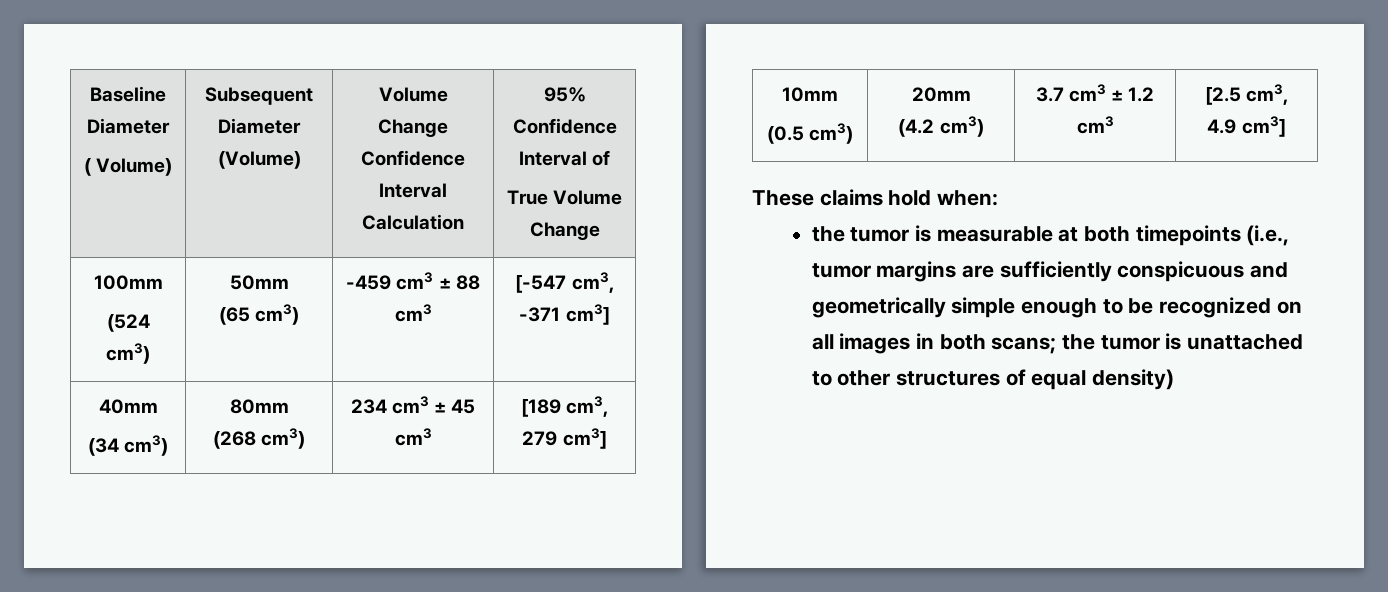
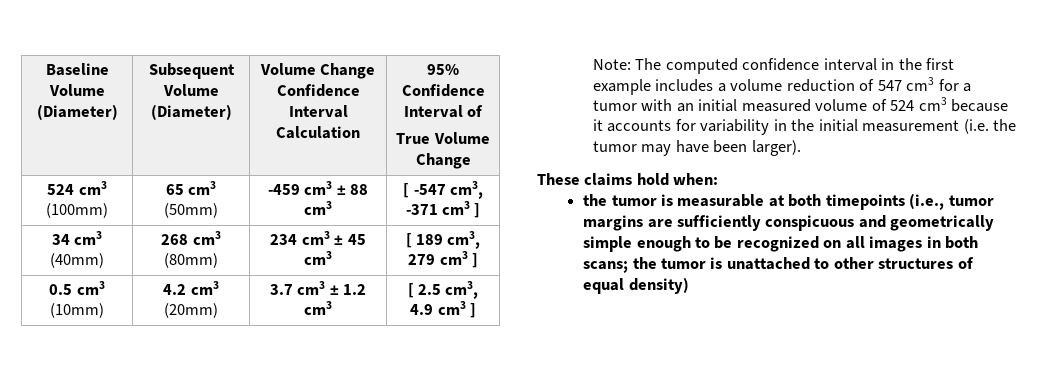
[87,118,170,134] [83,158,173,176] Diameter // ( Volume) -> [48,84,105,96] [36,104,118,120] Volume (Diameter)
[217,118,301,134] [217,151,301,169] Diameter (Volume) -> [162,84,219,96] [150,104,232,120] Volume (Diameter)
[93,275,163,290] [106,314,150,332] [106,343,150,364] [229,275,289,290] [218,304,300,325] 100mm // (524 cm3) | 50mm // (65 cm3) -> [47,181,107,195] [46,203,108,218] [165,181,217,195] [164,203,219,218] 524 cm3 (100mm) | 65 cm3 (50mm)
[515,272,614,293] [519,304,610,325] [98,399,158,414] [87,435,169,456] [229,399,289,414] [212,428,306,449] [-547 cm3, -371 cm3] // 40mm // (34 cm3) | 80mm // (268 cm3) -> [403,181,483,199] [405,201,481,218] [51,231,103,245] [50,253,104,268] [161,231,221,245] [164,253,219,268] [ -547 cm3, -371 cm3 ] // 34 cm3 (40mm) | 268 cm3 (80mm)
[520,396,609,417] [522,428,607,449] [782,87,838,102] [766,123,854,144] [911,87,971,102] [898,116,984,137] [189 cm3, 279 cm3] // 10mm // (0.5 cm3) | 20mm // (4.2 cm3) -> [405,231,481,249] [408,251,478,268] [49,281,105,295] [50,303,104,318] [163,281,219,295] [164,303,219,318] [ 189 cm3, 279 cm3 ] // 0.5 cm3 (10mm) | 4.2 cm3 (20mm)
[1204,84,1289,105] [1207,116,1286,137] [2.5 cm3, 4.9 cm3] -> [407,281,479,299] [410,301,476,318] [592,58,955,74] [592,77,971,95] [592,97,1008,112] [592,119,1016,135] [592,140,801,156] [ 2.5 cm3, 4.9 cm3 ] // Note: The computed confidence interval in the first example includes a volume reduction of 547 cm3 for a tumor with an initial measured volume of 524 cm3 because it accounts for variability in the initial measurement (i.e. the tumor may have been larger).

